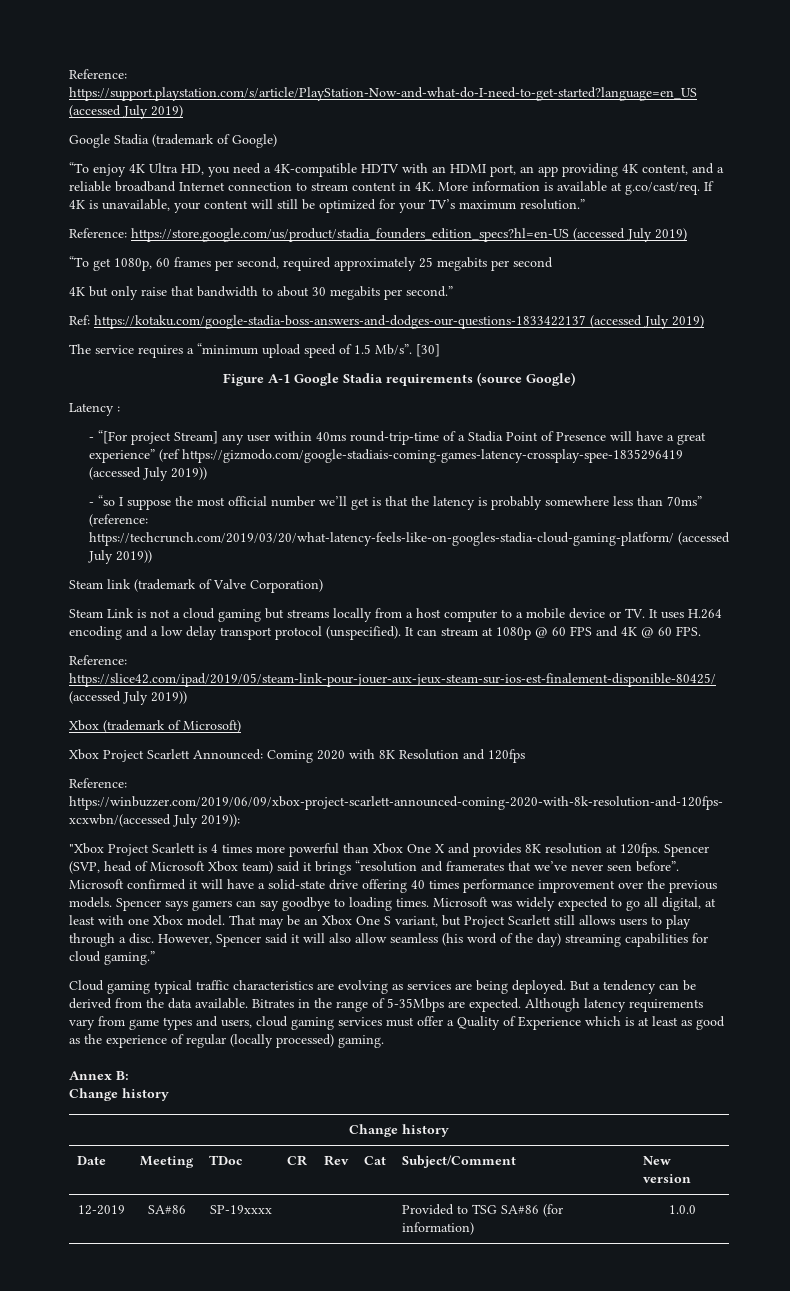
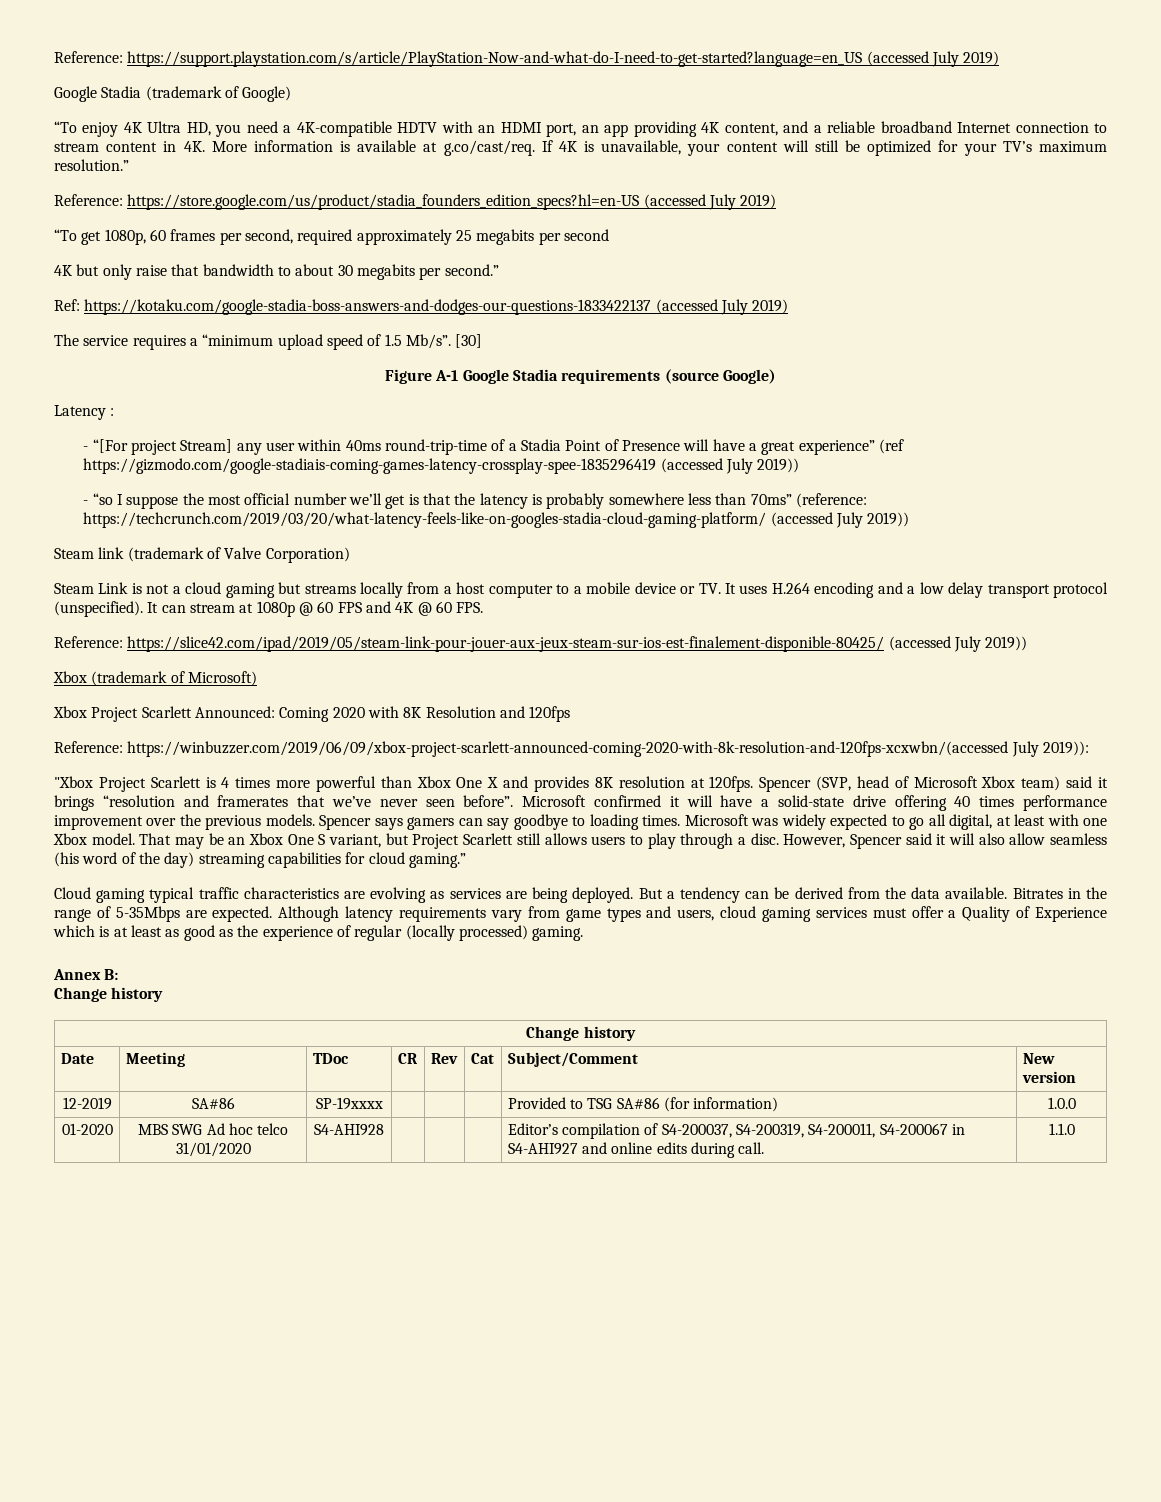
(696, 1209) none -> [61,1123,113,1135] [137,1123,289,1135] [175,1142,251,1157] [314,1124,384,1136] [507,1123,965,1139] [507,1142,765,1158] [1048,1123,1075,1135] // 01-2020 | MBS SWG Ad hoc telco 31/01/2020 | S4-AHI928 | | | | Editor’s compilation of S4-200037, S4-200319, S4-200011, S4-200067 in S4-AHI927 and online edits during call. | 1.1.0

